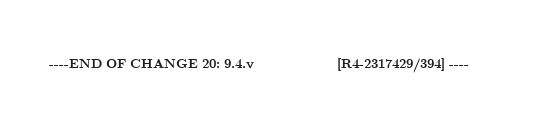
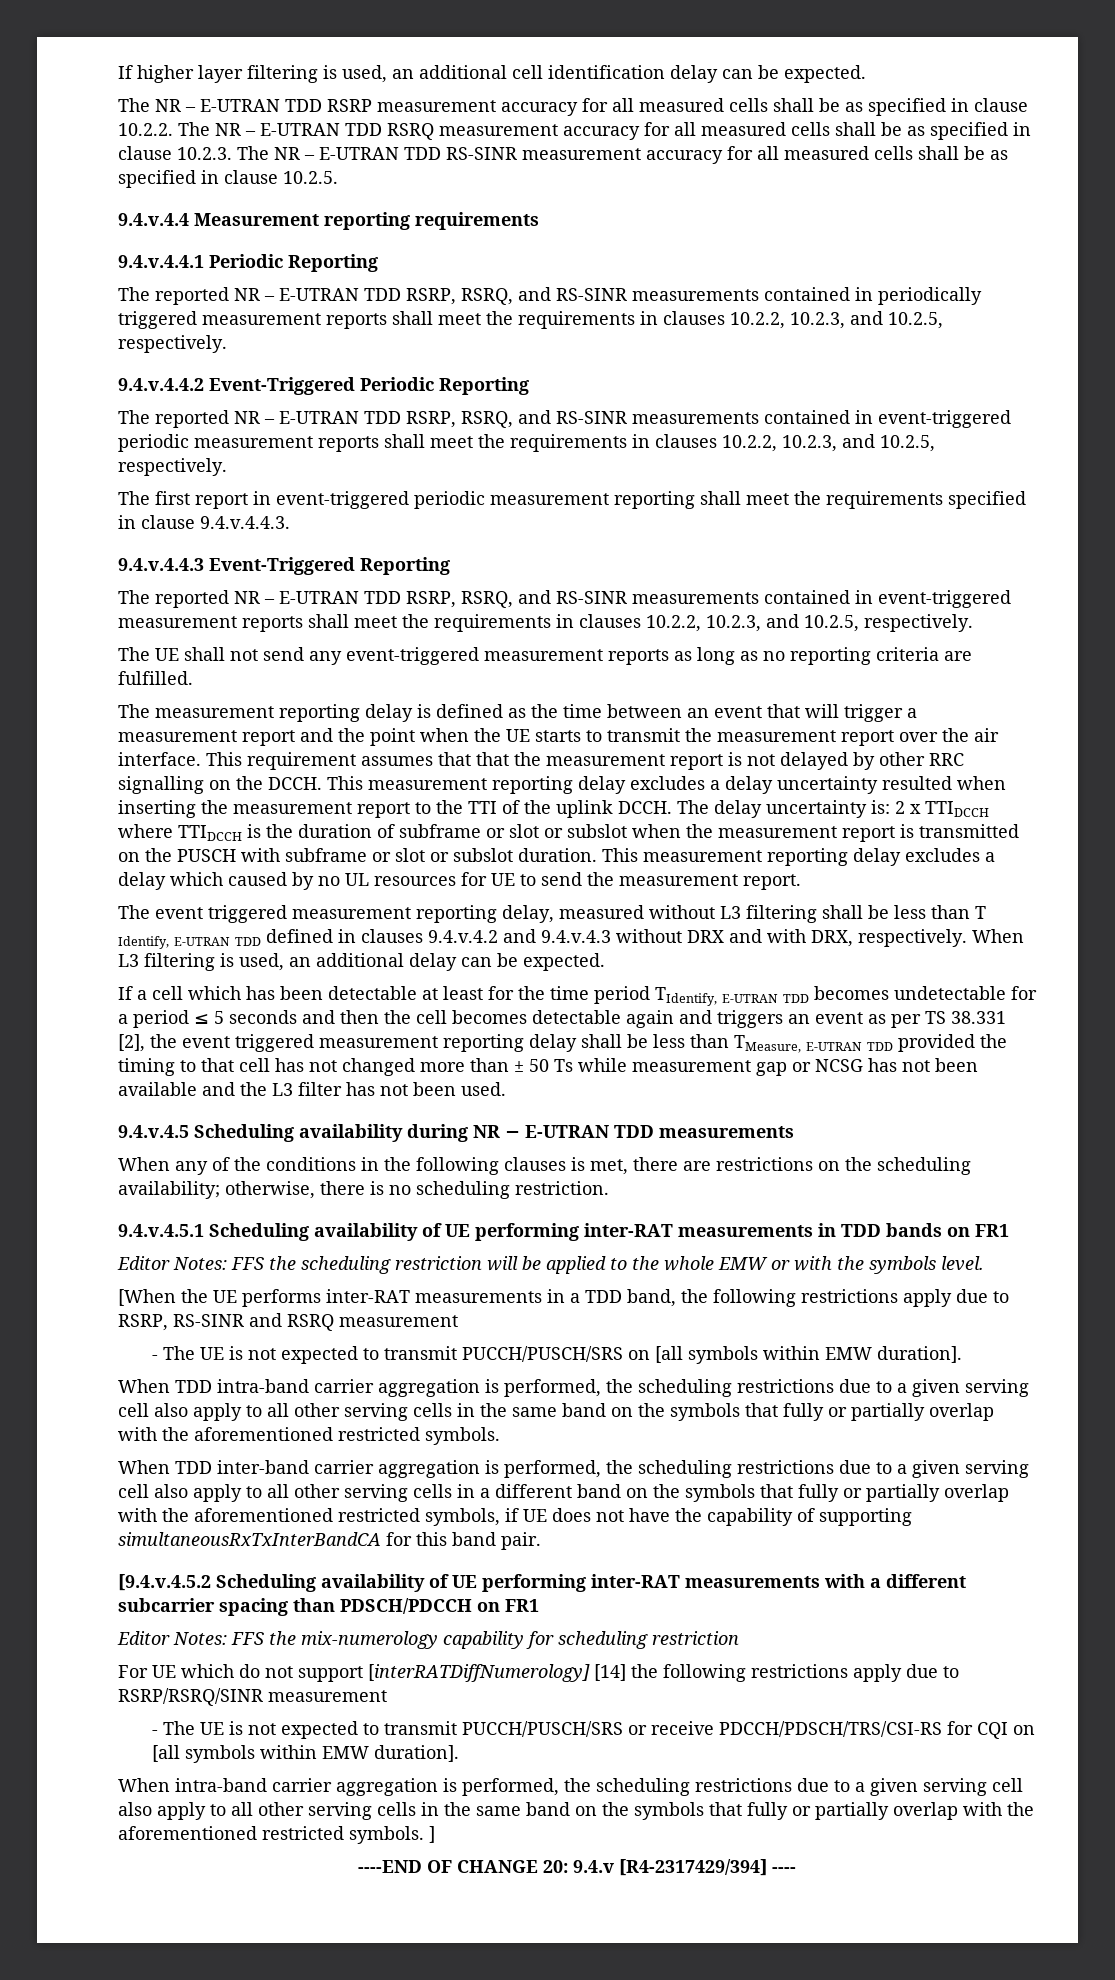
(48, 63) none -> [118,65,866,83] [118,98,1028,116] [118,122,1031,140] [118,146,1008,164] [118,170,338,188] [118,212,539,230] [118,254,378,272] [118,287,982,305] [118,311,943,329] [118,335,227,353] [118,377,529,395] [118,410,1011,428] [118,434,935,452] [118,458,227,476] [118,491,1026,509] [118,515,290,529] [118,557,450,575] [118,590,1011,608] [118,614,973,632] [118,647,972,665] [118,671,193,685] [118,704,917,722] [118,728,999,746] [118,752,964,770] [118,776,1006,794] [118,800,989,818] [118,824,1019,842] [118,848,995,866] [118,872,801,890] [118,905,986,923] [118,929,1024,949] [118,953,605,971] [118,986,1037,1006] [118,1010,1006,1028] [118,1034,1007,1053] [118,1058,978,1076] [118,1082,506,1096] [118,1124,794,1142] [118,1157,971,1175] [118,1181,609,1199] [118,1223,1009,1241] [117,1256,984,1274] [118,1289,1009,1307] [118,1313,458,1331] [151,1346,962,1364] [118,1379,1029,1397] [118,1403,994,1421] [118,1427,500,1445] [118,1460,1029,1478] [118,1484,1009,1502] [118,1508,912,1526] [118,1532,541,1550] [118,1574,966,1592] [118,1598,539,1616] [117,1631,739,1649] [118,1664,959,1682] [118,1688,387,1706] [151,1721,1035,1739] [151,1745,459,1763] [118,1778,1023,1796] [118,1802,1034,1820] [118,1826,435,1844] If higher layer filtering is used, an additional cell identification delay can be expected. // The NR – E-UTRAN TDD RSRP measurement accuracy for all measured cells shall be as specified in clause 10.2.2. The NR – E-UTRAN TDD RSRQ measurement accuracy for all measured cells shall be as specified in clause 10.2.3. The NR – E-UTRAN TDD RS-SINR measurement accuracy for all measured cells shall be as specified in clause 10.2.5. // 9.4.v.4.4 Measurement reporting requirements // 9.4.v.4.4.1 Periodic Reporting // The reported NR – E-UTRAN TDD RSRP, RSRQ, and RS-SINR measurements contained in periodically triggered measurement reports shall meet the requirements in clauses 10.2.2, 10.2.3, and 10.2.5, respectively. // 9.4.v.4.4.2 Event-Triggered Periodic Reporting // The reported NR – E-UTRAN TDD RSRP, RSRQ, and RS-SINR measurements contained in event-triggered periodic measurement reports shall meet the requirements in clauses 10.2.2, 10.2.3, and 10.2.5, respectively. // The first report in event-triggered periodic measurement reporting shall meet the requirements specified in clause 9.4.v.4.4.3. // 9.4.v.4.4.3 Event-Triggered Reporting // The reported NR – E-UTRAN TDD RSRP, RSRQ, and RS-SINR measurements contained in event-triggered measurement reports shall meet the requirements in clauses 10.2.2, 10.2.3, and 10.2.5, respectively. // The UE shall not send any event-triggered measurement reports as long as no reporting criteria are fulfilled. // The measurement reporting delay is defined as the time between an event that will trigger a measurement report and the point when the UE starts to transmit the measurement report over the air interface. This requirement assumes that that the measurement report is not delayed by other RRC signalling on the DCCH. This measurement reporting delay excludes a delay uncertainty resulted when inserting the measurement report to the TTI of the uplink DCCH. The delay uncertainty is: 2 x TTIDCCH where TTIDCCH is the duration of subframe or slot or subslot when the measurement report is transmitted on the PUSCH with subframe or slot or subslot duration. This measurement reporting delay excludes a delay which caused by no UL resources for UE to send the measurement report. // The event triggered measurement reporting delay, measured without L3 filtering shall be less than T Identify, E-UTRAN TDD defined in clauses 9.4.v.4.2 and 9.4.v.4.3 without DRX and with DRX, respectively. When L3 filtering is used, an additional delay can be expected. // If a cell which has been detectable at least for the time period TIdentify, E-UTRAN TDD becomes undetectable for a period ≤ 5 seconds and then the cell becomes detectable again and triggers an event as per TS 38.331 [2], the event triggered measurement reporting delay shall be less than TMeasure, E-UTRAN TDD provided the timing to that cell has not changed more than ± 50 Ts while measurement gap or NCSG has not been available and the L3 filter has not been used. // 9.4.v.4.5 Scheduling availability during NR − E-UTRAN TDD measurements // When any of the conditions in the following clauses is met, there are restrictions on the scheduling availability; otherwise, there is no scheduling restriction. // 9.4.v.4.5.1 Scheduling availability of UE performing inter-RAT measurements in TDD bands on FR1 // Editor Notes: FFS the scheduling restriction will be applied to the whole EMW or with the symbols level. // [When the UE performs inter-RAT measurements in a TDD band, the following restrictions apply due to RSRP, RS-SINR and RSRQ measurement // - The UE is not expected to transmit PUCCH/PUSCH/SRS on [all symbols within EMW duration]. // When TDD intra-band carrier aggregation is performed, the scheduling restrictions due to a given serving cell also apply to all other serving cells in the same band on the symbols that fully or partially overlap with the aforementioned restricted symbols. // When TDD inter-band carrier aggregation is performed, the scheduling restrictions due to a given serving cell also apply to all other serving cells in a different band on the symbols that fully or partially overlap with the aforementioned restricted symbols, if UE does not have the capability of supporting simultaneousRxTxInterBandCA for this band pair. // [9.4.v.4.5.2 Scheduling availability of UE performing inter-RAT measurements with a different subcarrier spacing than PDSCH/PDCCH on FR1 // Editor Notes: FFS the mix-numerology capability for scheduling restriction // For UE which do not support [interRATDiffNumerology] [14] the following restrictions apply due to RSRP/RSRQ/SINR measurement // - The UE is not expected to transmit PUCCH/PUSCH/SRS or receive PDCCH/PDSCH/TRS/CSI-RS for CQI on [all symbols within EMW duration]. // When intra-band carrier aggregation is performed, the scheduling restrictions due to a given serving cell also apply to all other serving cells in the same band on the symbols that fully or partially overlap with the aforementioned restricted symbols. ] //

